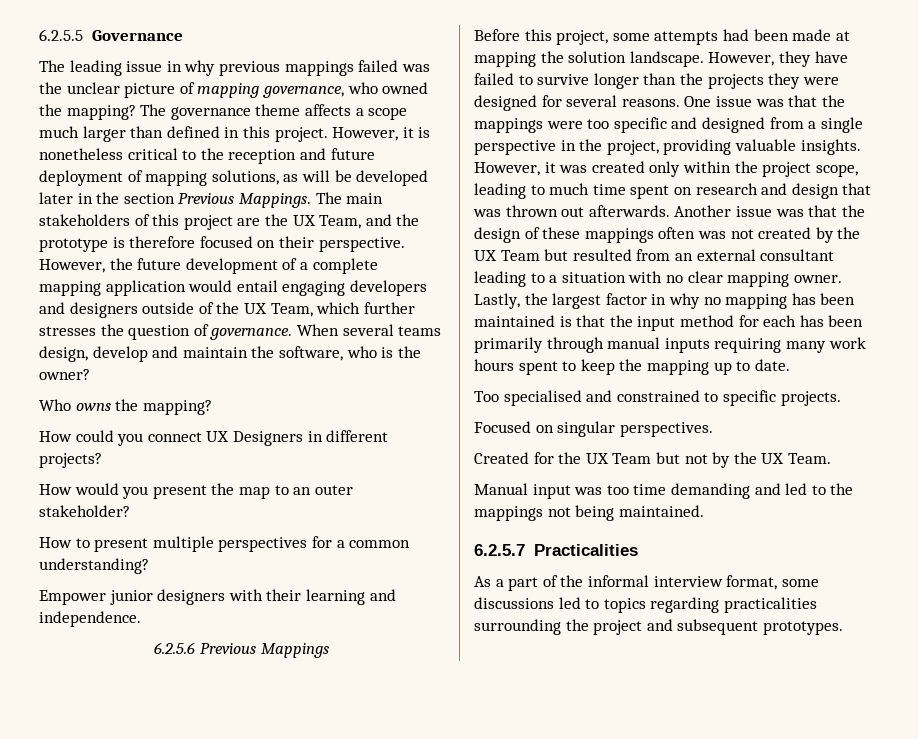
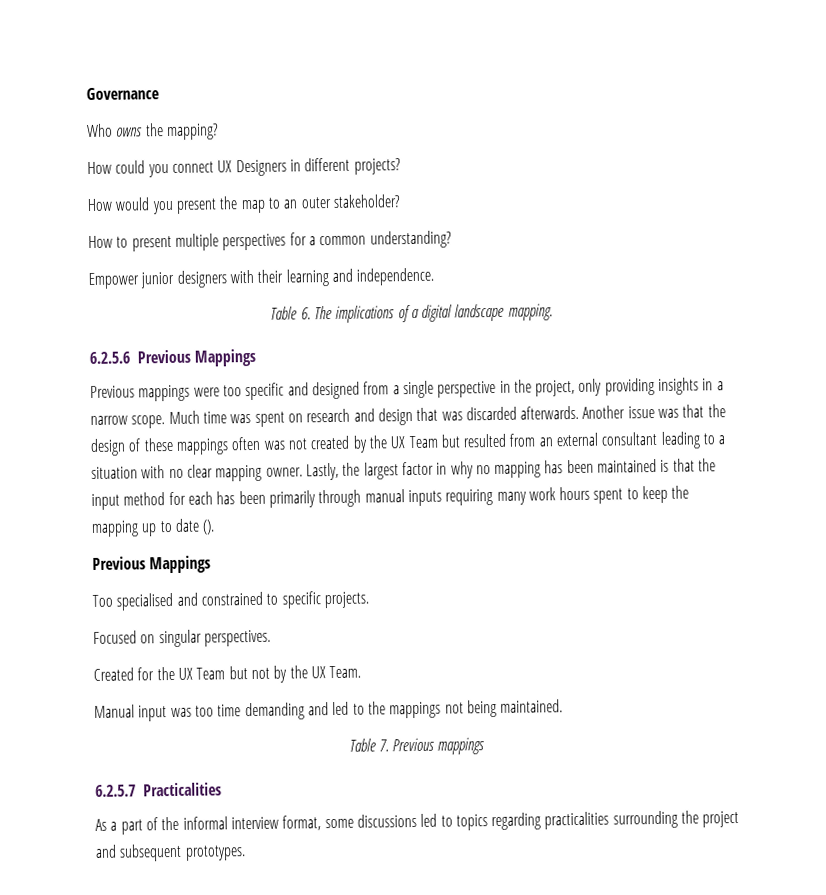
[39,29,83,41] 6.2.5.5 -> (86, 94) none
[39,60,430,76] [39,82,429,98] [39,104,408,120] [39,126,431,142] [39,148,375,164] [39,170,429,186] [39,192,384,208] [39,214,420,230] [39,236,405,252] [39,258,378,274] [39,280,427,296] [39,302,415,318] [39,324,442,340] [39,346,421,362] [39,369,90,380] // The leading issue in why previous mappings failed was the unclear picture of mapping governance, who owned the mapping? The governance theme affects a scope much larger than defined in this project. However, it is nonetheless critical to the reception and future deployment of mapping solutions, as will be developed later in the section Previous Mappings. The main stakeholders of this project are the UX Team, and the prototype is therefore focused on their perspective. However, the future development of a complete mapping application would entail engaging developers and designers outside of the UX Team, which further stresses the question of governance. When several teams design, develop and maintain the software, who is the owner? -> (159, 94) none
[154,642,329,658] [474,29,850,45] [474,51,848,67] [474,73,839,89] [474,95,845,111] 6.2.5.6 Previous Mappings // Before this project, some attempts had been made at mapping the solution landscape. However, they have failed to survive longer than the projects they were designed for several reasons. One issue was that the -> [270,303,553,323] [89,348,257,367] [90,385,135,398] Table 6. The implications of a digital landscape mapping. // 6.2.5.6 Previous Mappings // Previous
[663,139,861,155] [474,161,858,177] [474,183,626,199] providing valuable insights. However, it was created only within the project scope, leading to much time -> [578,377,724,396] [90,410,252,429] only providing insights in a narrow scope. Much time was
[505,205,585,217] thrown out -> [465,406,517,421] discarded
[754,359,790,371] date. -> [174,518,216,535] [92,555,212,574] date (). // Previous Mappings
(704, 511) none -> [348,737,486,755] // Table 7. Previous mappings

